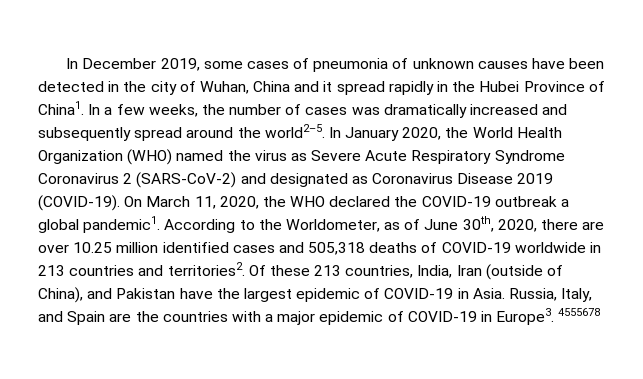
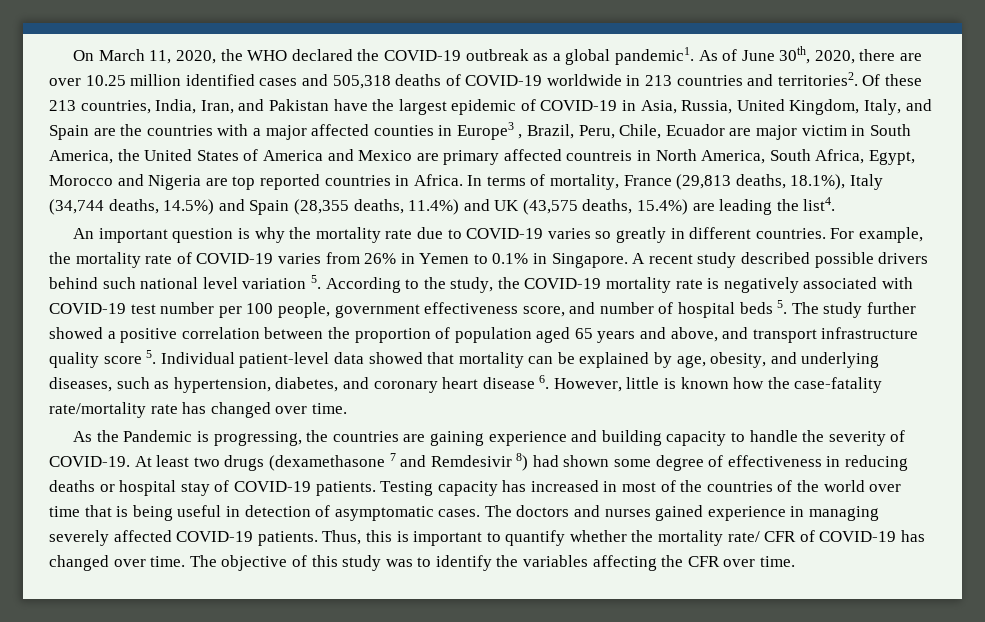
[66,58,605,72] [38,81,605,95] [38,101,568,118] [38,124,562,141] [38,149,565,165] [38,172,554,188] [38,195,120,211] In December 2019, some cases of pneumonia of unknown causes have been detected in the city of Wuhan, China and it spread rapidly in the Hubei Province of China1. In a few weeks, the number of cases was dramatically increased and subsequently spread around the world2–5. In January 2020, the World Health Organization (WHO) named the virus as Severe Acute Respiratory Syndrome Coronavirus 2 (SARS-CoV-2) and designated as Coronavirus Disease 2019 (COVID-19). -> (73, 55) none
(557, 201) none -> [533,53,549,61] as
[164,219,401,233] According to the Worldometer, as -> [698,50,718,61] As
[456,264,564,280] [38,287,83,303] Iran (outside of China), -> [200,100,234,114] Iran,
[472,288,558,301] Asia. Russia, -> [640,99,860,115] Asia, Russia, United Kingdom,
[319,308,601,325] epidemic of COVID-19 in Europe3. 4555678 -> [311,122,911,140] [49,149,916,165] [49,174,884,190] [49,197,836,215] [73,227,923,243] [49,252,929,268] [49,275,914,293] [49,300,917,318] [49,327,919,343] [49,350,880,368] [49,375,883,393] [49,402,347,418] [73,430,906,446] [49,453,909,471] [49,480,902,496] [49,505,880,521] [49,530,926,546] [49,555,796,571] affected counties in Europe3 , Brazil, Peru, Chile, Ecuador are major victim in South America, the United States of America and Mexico are primary affected countreis in North America, South Africa, Egypt, Morocco and Nigeria are top reported countries in Africa. In terms of mortality, France (29,813 deaths, 18.1%), Italy (34,744 deaths, 14.5%) and Spain (28,355 deaths, 11.4%) and UK (43,575 deaths, 15.4%) are leading the list4. // An important question is why the mortality rate due to COVID-19 varies so greatly in different countries. For example, the mortality rate of COVID-19 varies from 26% in Yemen to 0.1% in Singapore. A recent study described possible drivers behind such national level variation 5. According to the study, the COVID-19 mortality rate is negatively associated with COVID-19 test number per 100 people, government effectiveness score, and number of hospital beds 5. The study further showed a positive correlation between the proportion of population aged 65 years and above, and transport infrastructure quality score 5. Individual patient-level data showed that mortality can be explained by age, obesity, and underlying diseases, such as hypertension, diabetes, and coronary heart disease 6. However, little is known how the case-fatality rate/mortality rate has changed over time. // As the Pandemic is progressing, the countries are gaining experience and building capacity to handle the severity of COVID-19. At least two drugs (dexamethasone 7 and Remdesivir 8) had shown some degree of effectiveness in reducing deaths or hospital stay of COVID-19 patients. Testing capacity has increased in most of the countries of the world over time that is being useful in detection of asymptomatic cases. The doctors and nurses gained experience in managing severely affected COVID-19 patients. Thus, this is important to quantify whether the mortality rate/ CFR of COVID-19 has changed over time. The objective of this study was to identify the variables affecting the CFR over time.

